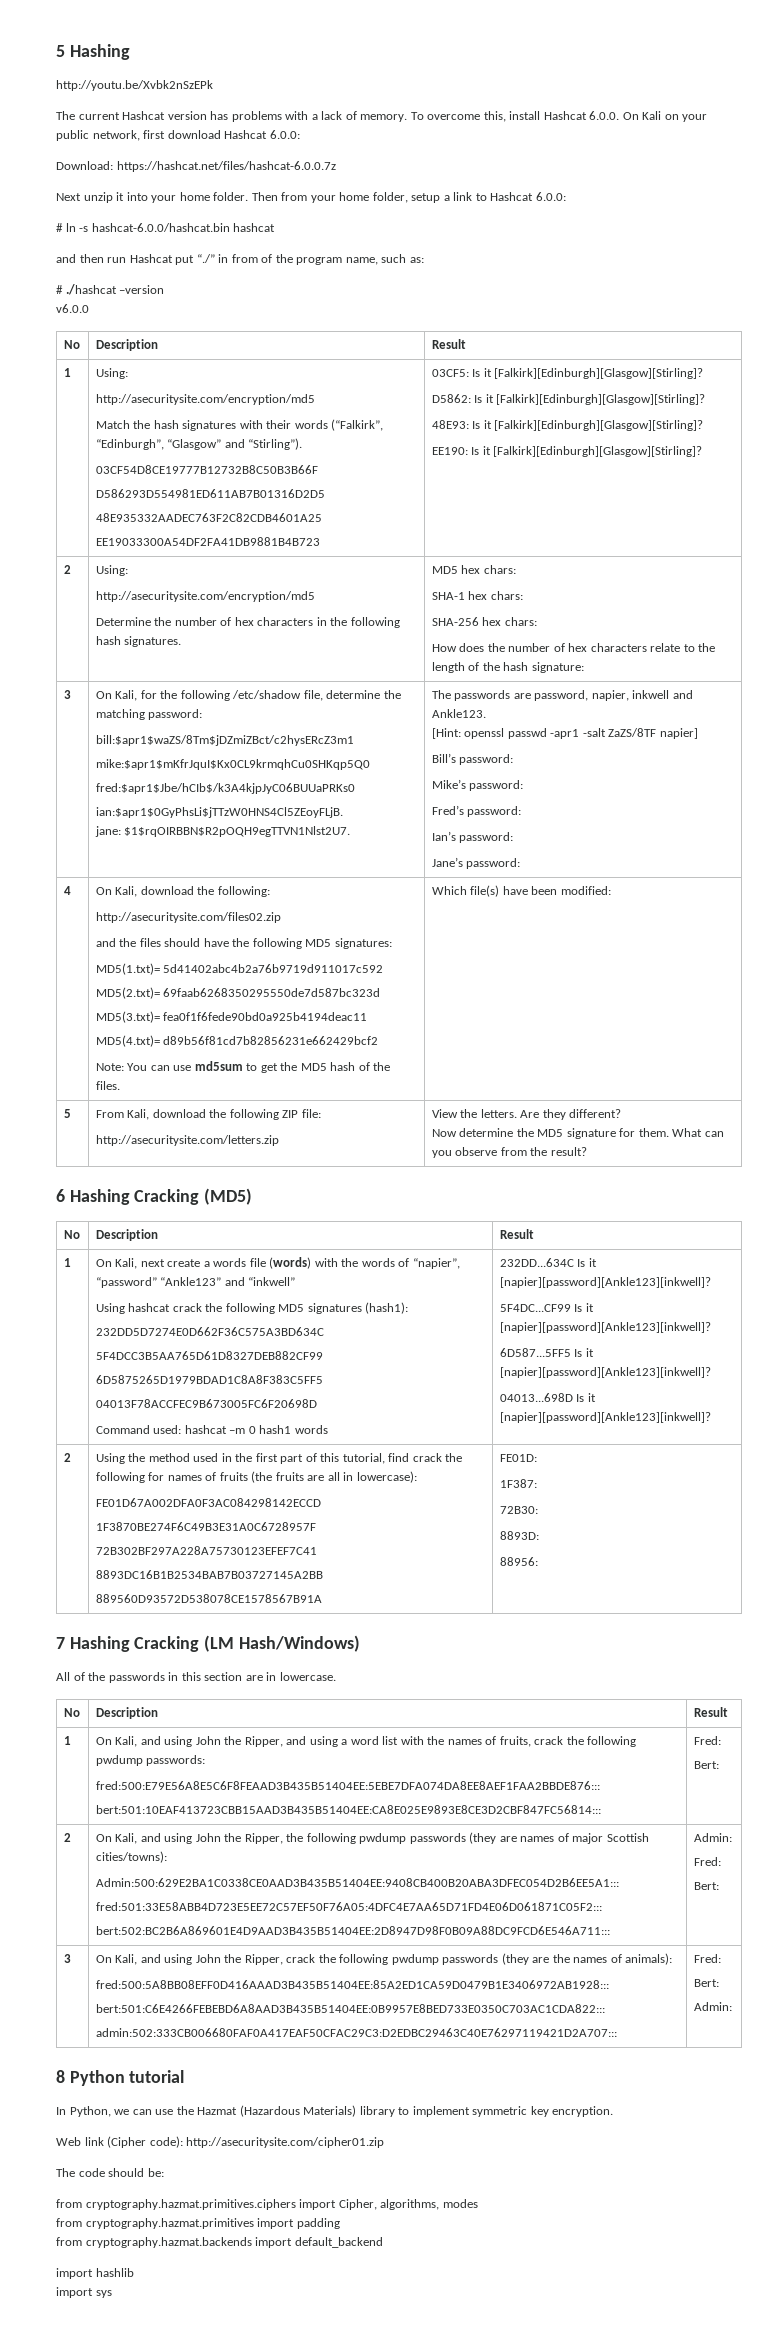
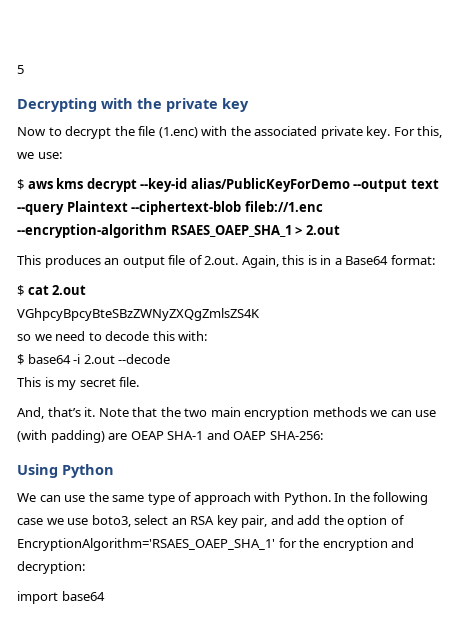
[56,44,130,60] [56,80,213,91] [56,111,708,122] [56,130,300,141] [56,161,336,172] [56,192,566,203] [56,223,276,232] [56,254,424,265] [56,284,165,295] [56,304,89,313] [63,340,80,349] [95,339,158,351] [431,339,466,349] [63,368,71,377] [95,368,128,379] [95,394,315,405] [95,419,384,431] [95,438,303,450] [95,465,318,474] [95,489,325,498] [95,513,322,522] [95,537,320,546] [431,368,704,379] [431,394,706,405] [431,420,704,431] [431,446,703,457] [63,565,71,574] [95,565,128,576] [95,591,315,602] [95,617,400,628] [95,636,182,647] [431,565,516,574] [431,591,523,600] [431,617,537,626] [431,643,716,652] [431,662,584,673] [63,690,71,699] [95,690,401,701] [95,709,203,720] [95,735,354,746] [95,759,370,770] [95,783,355,794] [95,807,343,818] [94,826,351,837] [431,690,693,701] [431,709,486,718] [431,728,698,739] [431,753,514,765] [431,779,524,791] [431,805,522,817] [431,831,514,843] [431,857,521,869] [63,886,71,895] [95,886,270,897] [95,912,281,923] [95,938,392,949] [95,963,384,975] [95,987,381,999] [95,1011,368,1023] [95,1035,379,1047] [95,1061,391,1073] [95,1081,120,1090] [431,885,611,897] [63,1109,71,1118] [95,1109,321,1120] [95,1135,279,1146] [431,1109,622,1120] [431,1128,724,1139] [431,1147,587,1158] [56,1188,253,1205] [63,1230,80,1239] [95,1229,158,1241] [499,1229,534,1239] [63,1258,71,1267] [95,1257,460,1269] [95,1277,296,1288] [95,1302,409,1314] [95,1327,324,1336] [95,1351,323,1360] [95,1375,323,1384] [95,1399,317,1408] [95,1425,328,1434] [499,1258,597,1267] [499,1277,711,1288] [499,1303,594,1312] [499,1322,711,1333] [499,1348,594,1357] [499,1367,711,1378] [499,1393,596,1402] [499,1412,711,1423] [63,1453,71,1462] [95,1453,463,1464] [95,1471,417,1483] [95,1498,321,1507] [95,1522,316,1531] [95,1546,317,1555] [95,1570,323,1579] [95,1594,322,1603] [499,1454,537,1462] [499,1479,537,1488] [499,1506,538,1514] [499,1531,539,1540] [499,1557,538,1566] [56,1635,360,1652] [56,1672,336,1683] [63,1708,80,1717] [95,1707,158,1719] [693,1707,728,1717] [63,1736,71,1745] [95,1736,637,1747] [95,1755,206,1766] [95,1781,600,1790] [95,1805,601,1814] [693,1736,721,1745] [693,1761,719,1769] [63,1833,71,1842] [95,1832,649,1844] [95,1851,167,1863] [95,1878,619,1887] [95,1902,602,1911] [95,1926,610,1935] [693,1833,732,1842] [693,1857,721,1866] [693,1882,719,1890] [63,1954,71,1963] [95,1953,673,1965] [95,1980,609,1989] [95,2004,605,2013] [95,2028,617,2037] [693,1954,721,1963] [693,1979,719,1987] [693,2002,732,2011] [56,2070,185,2086] [56,2105,614,2117] [56,2136,385,2148] [56,2168,164,2177] [56,2199,478,2210] [56,2218,340,2229] [56,2237,383,2248] [56,2268,134,2279] [56,2287,112,2298] 5 Hashing // http://youtu.be/Xvbk2nSzEPk // The current Hashcat version has problems with a lack of memory. To overcome this, install Hashcat 6.0.0. On Kali on your public network, first download Hashcat 6.0.0: // Download: https://hashcat.net/files/hashcat-6.0.0.7z // Next unzip it into your home folder. Then from your home folder, setup a link to Hashcat 6.0.0: // # ln -s hashcat-6.0.0/hashcat.bin hashcat // and then run Hashcat put “./” in from of the program name, such as: // # ./hashcat –version // v6.0.0 // No | Description | Result // 1 | Using: // http://asecuritysite.com/encryption/md5 // Match the hash signatures with their words (“Falkirk”, “Edinburgh”, “Glasgow” and “Stirling”). // 03CF54D8CE19777B12732B8C50B3B66F // D586293D554981ED611AB7B01316D2D5 // 48E935332AADEC763F2C82CDB4601A25 // EE19033300A54DF2FA41DB9881B4B723 | 03CF5: Is it [Falkirk][Edinburgh][Glasgow][Stirling]? // D5862: Is it [Falkirk][Edinburgh][Glasgow][Stirling]? // 48E93: Is it [Falkirk][Edinburgh][Glasgow][Stirling]? // EE190: Is it [Falkirk][Edinburgh][Glasgow][Stirling]? // 2 | Using: // http://asecuritysite.com/encryption/md5 // Determine the number of hex characters in the following hash signatures. | MD5 hex chars: // SHA-1 hex chars: // SHA-256 hex chars: // How does the number of hex characters relate to the length of the hash signature: // 3 | On Kali, for the following /etc/shadow file, determine the matching password: // bill:$apr1$waZS/8Tm$jDZmiZBct/c2hysERcZ3m1 // mike:$apr1$mKfrJquI$Kx0CL9krmqhCu0SHKqp5Q0 // fred:$apr1$Jbe/hCIb$/k3A4kjpJyC06BUUaPRKs0 // ian:$apr1$0GyPhsLi$jTTzW0HNS4Cl5ZEoyFLjB. // jane: $1$rqOIRBBN$R2pOQH9egTTVN1Nlst2U7. | The passwords are password, napier, inkwell and Ankle123. // [Hint: openssl passwd -apr1 -salt ZaZS/8TF napier] // Bill’s password: // Mike’s password: // Fred’s password: // Ian’s password: // Jane’s password: // 4 | On Kali, download the following: // http://asecuritysite.com/files02.zip // and the files should have the following MD5 signatures: // MD5(1.txt)= 5d41402abc4b2a76b9719d911017c592 // MD5(2.txt)= 69faab6268350295550de7d587bc323d // MD5(3.txt)= fea0f1f6fede90bd0a925b4194deac11 // MD5(4.txt)= d89b56f81cd7b82856231e662429bcf2 // Note: You can use md5sum to get the MD5 hash of the files. | Which file(s) have been modified: // 5 | From Kali, download the following ZIP file: // http://asecuritysite.com/letters.zip | View the letters. Are they different? // Now determine the MD5 signature for them. What can you observe from the result? // 6 Hashing Cracking (MD5) // No | Description | Result // 1 | On Kali, next create a words file (words) with the words of “napier”, “password” “Ankle123” and “inkwell” // Using hashcat crack the following MD5 signatures (hash1): // 232DD5D7274E0D662F36C575A3BD634C // 5F4DCC3B5AA765D61D8327DEB882CF99 // 6D5875265D1979BDAD1C8A8F383C5FF5 // 04013F78ACCFEC9B673005FC6F20698D // Command used: hashcat –m 0 hash1 words | 232DD...634C Is it [napier][password][Ankle123][inkwell]? // 5F4DC...CF99 Is it [napier][password][Ankle123][inkwell]? // 6D587...5FF5 Is it [napier][password][Ankle123][inkwell]? // 04013...698D Is it [napier][password][Ankle123][inkwell]? // 2 | Using the method used in the first part of this tutorial, find crack the following for names of fruits (the fruits are all in lowercase): // FE01D67A002DFA0F3AC084298142ECCD // 1F3870BE274F6C49B3E31A0C6728957F // 72B302BF297A228A75730123EFEF7C41 // 8893DC16B1B2534BAB7B03727145A2BB // 889560D93572D538078CE1578567B91A | FE01D: // 1F387: // 72B30: // 8893D: // 88956: // 7 Hashing Cracking (LM Hash/Windows) // All of the passwords in this section are in lowercase. // No | Description | Result // 1 | On Kali, and using John the Ripper, and using a word list with the names of fruits, crack the following pwdump passwords: // fred:500:E79E56A8E5C6F8FEAAD3B435B51404EE:5EBE7DFA074DA8EE8AEF1FAA2BBDE876::: // bert:501:10EAF413723CBB15AAD3B435B51404EE:CA8E025E9893E8CE3D2CBF847FC56814::: | Fred: // Bert: // 2 | On Kali, and using John the Ripper, the following pwdump passwords (they are names of major Scottish cities/towns): // Admin:500:629E2BA1C0338CE0AAD3B435B51404EE:9408CB400B20ABA3DFEC054D2B6EE5A1::: // fred:501:33E58ABB4D723E5EE72C57EF50F76A05:4DFC4E7AA65D71FD4E06D061871C05F2::: // bert:502:BC2B6A869601E4D9AAD3B435B51404EE:2D8947D98F0B09A88DC9FCD6E546A711::: | Admin: // Fred: // Bert: // 3 | On Kali, and using John the Ripper, crack the following pwdump passwords (they are the names of animals): // fred:500:5A8BB08EFF0D416AAAD3B435B51404EE:85A2ED1CA59D0479B1E3406972AB1928::: // bert:501:C6E4266FEBEBD6A8AAD3B435B51404EE:0B9957E8BED733E0350C703AC1CDA822::: // admin:502:333CB006680FAF0A417EAF50CFAC29C3:D2EDBC29463C40E76297119421D2A707::: | Fred: // Bert: // Admin: // 8 Python tutorial // In Python, we can use the Hazmat (Hazardous Materials) library to implement symmetric key encryption. // Web link (Cipher code): http://asecuritysite.com/cipher01.zip // The code should be: // from cryptography.hazmat.primitives.ciphers import Cipher, algorithms, modes // from cryptography.hazmat.primitives import padding // from cryptography.hazmat.backends import default_backend // import hashlib // import sys -> [17,65,24,74] [17,98,249,112] [17,126,443,139] [17,152,62,159] [17,178,439,192] [17,201,323,215] [17,224,340,238] [17,255,435,268] [17,285,87,296] [17,308,260,321] [17,331,208,341] [17,354,171,365] [17,377,140,390] [17,407,437,420] [17,430,323,443] [17,464,114,478] [17,492,429,505] [17,515,405,528] [17,538,415,551] [17,561,85,574] [17,591,105,604] 5 // Decrypting with the private key // Now to decrypt the file (1.enc) with the associated private key. For this, we use: // $ aws kms decrypt --key-id alias/PublicKeyForDemo --output text --query Plaintext --ciphertext-blob fileb://1.enc --encryption-algorithm RSAES_OAEP_SHA_1 > 2.out // This produces an output file of 2.out. Again, this is in a Base64 format: // $ cat 2.out // VGhpcyBpcyBteSBzZWNyZXQgZmlsZS4K // so we need to decode this with: // $ base64 -i 2.out --decode // This is my secret file. // And, that’s it. Note that the two main encryption methods we can use (with padding) are OEAP SHA-1 and OAEP SHA-256: // Using Python // We can use the same type of approach with Python. In the following case we use boto3, select an RSA key pair, and add the option of EncryptionAlgorithm='RSAES_OAEP_SHA_1' for the encryption and decryption: // import base64

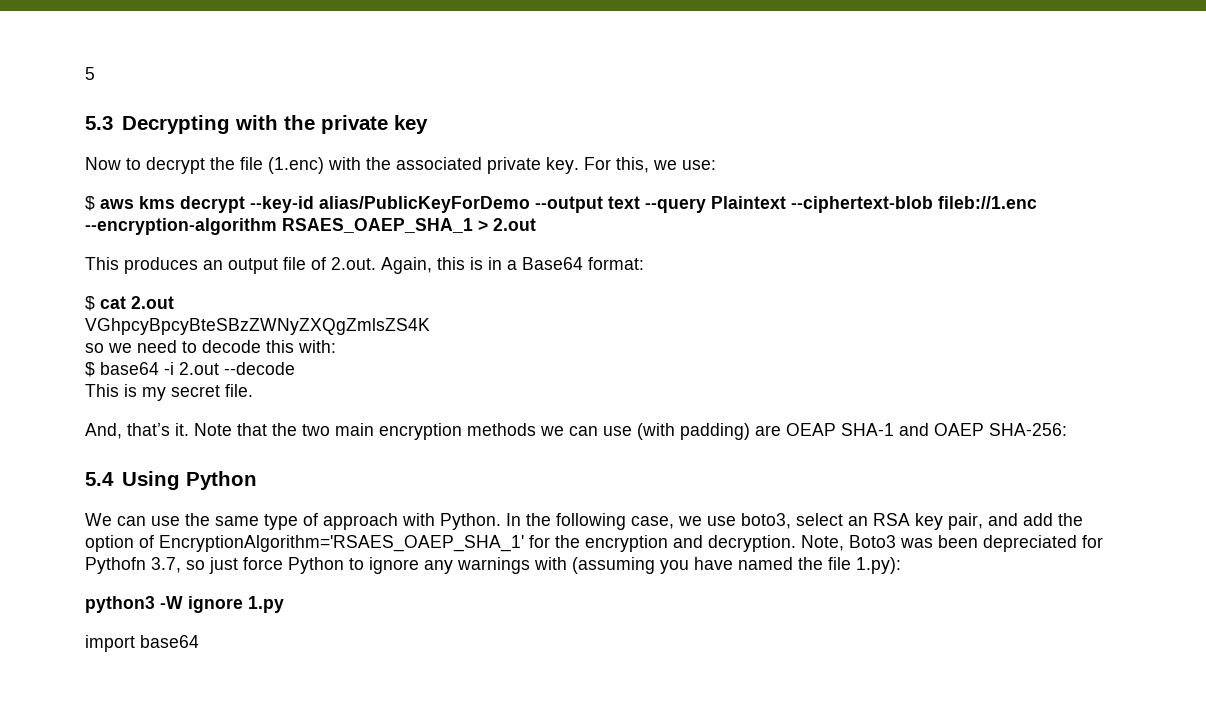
(24, 69) none -> [85,116,113,130] 5.3
(323, 435) none -> [85,472,114,486] 5.4
[17,518,43,525] case -> [631,516,674,529] case,
[17,561,85,574] decryption: -> [708,535,1103,552] [85,557,901,574] [85,596,284,613] decryption. Note, Boto3 was been depreciated for Pythofn 3.7, so just force Python to ignore any warnings with (assuming you have named the file 1.py): // python3 -W ignore 1.py

